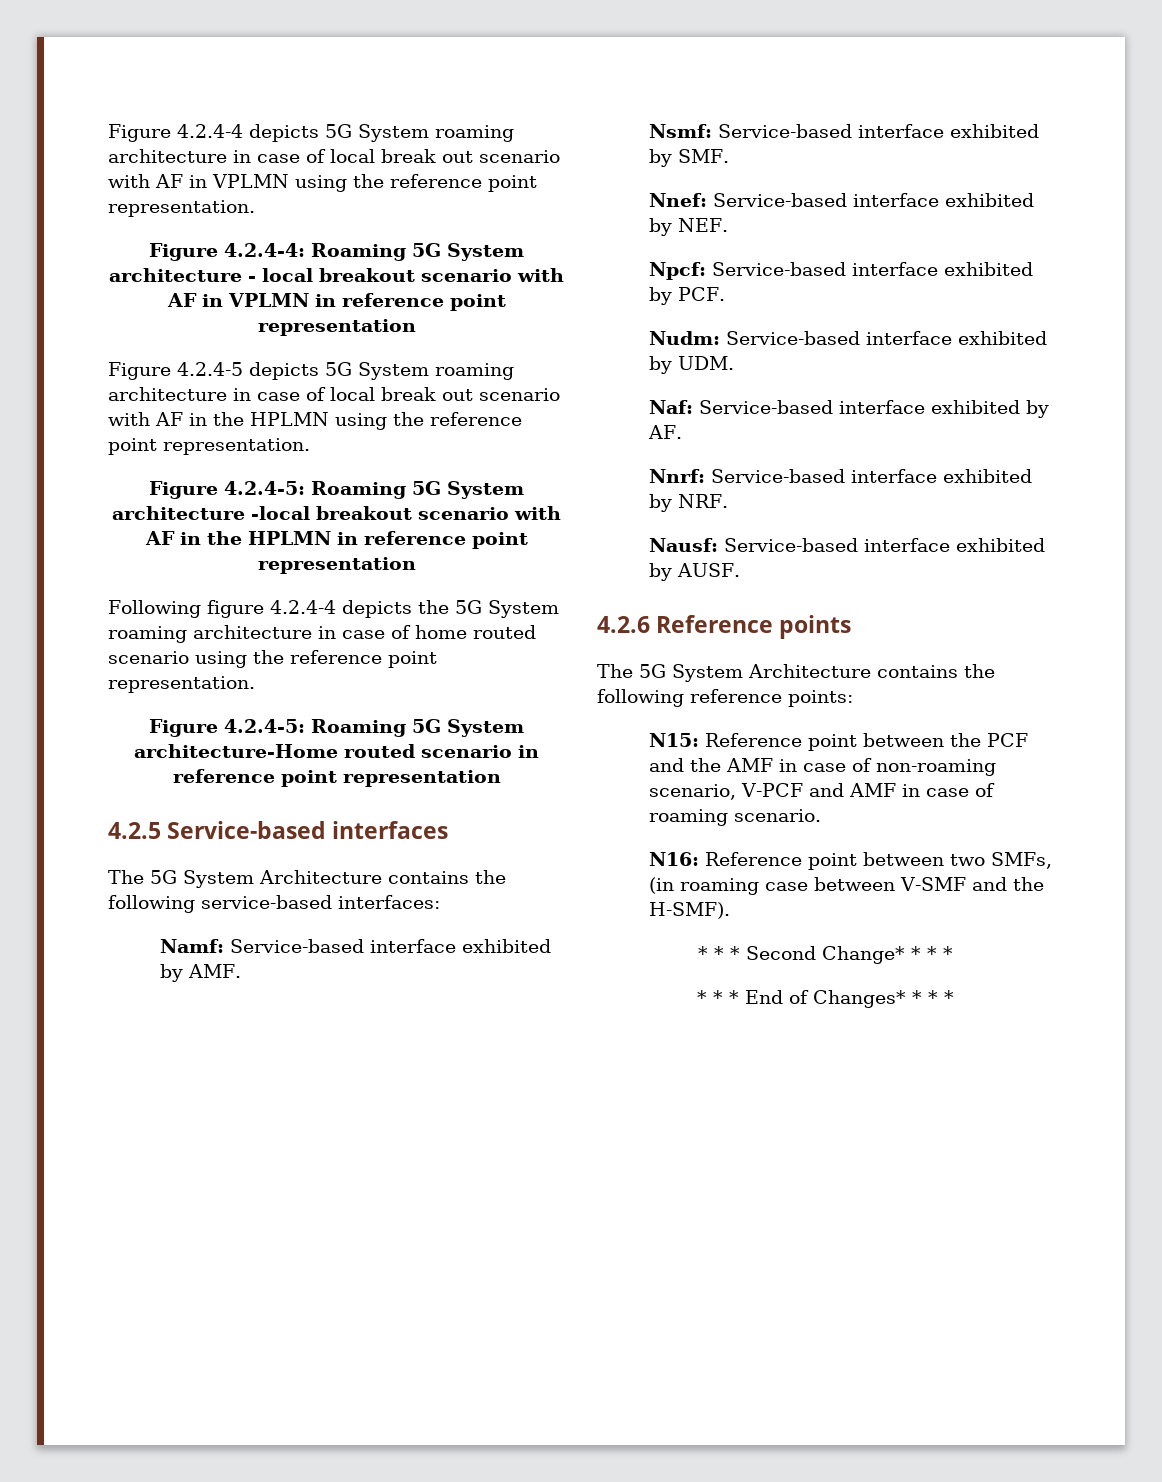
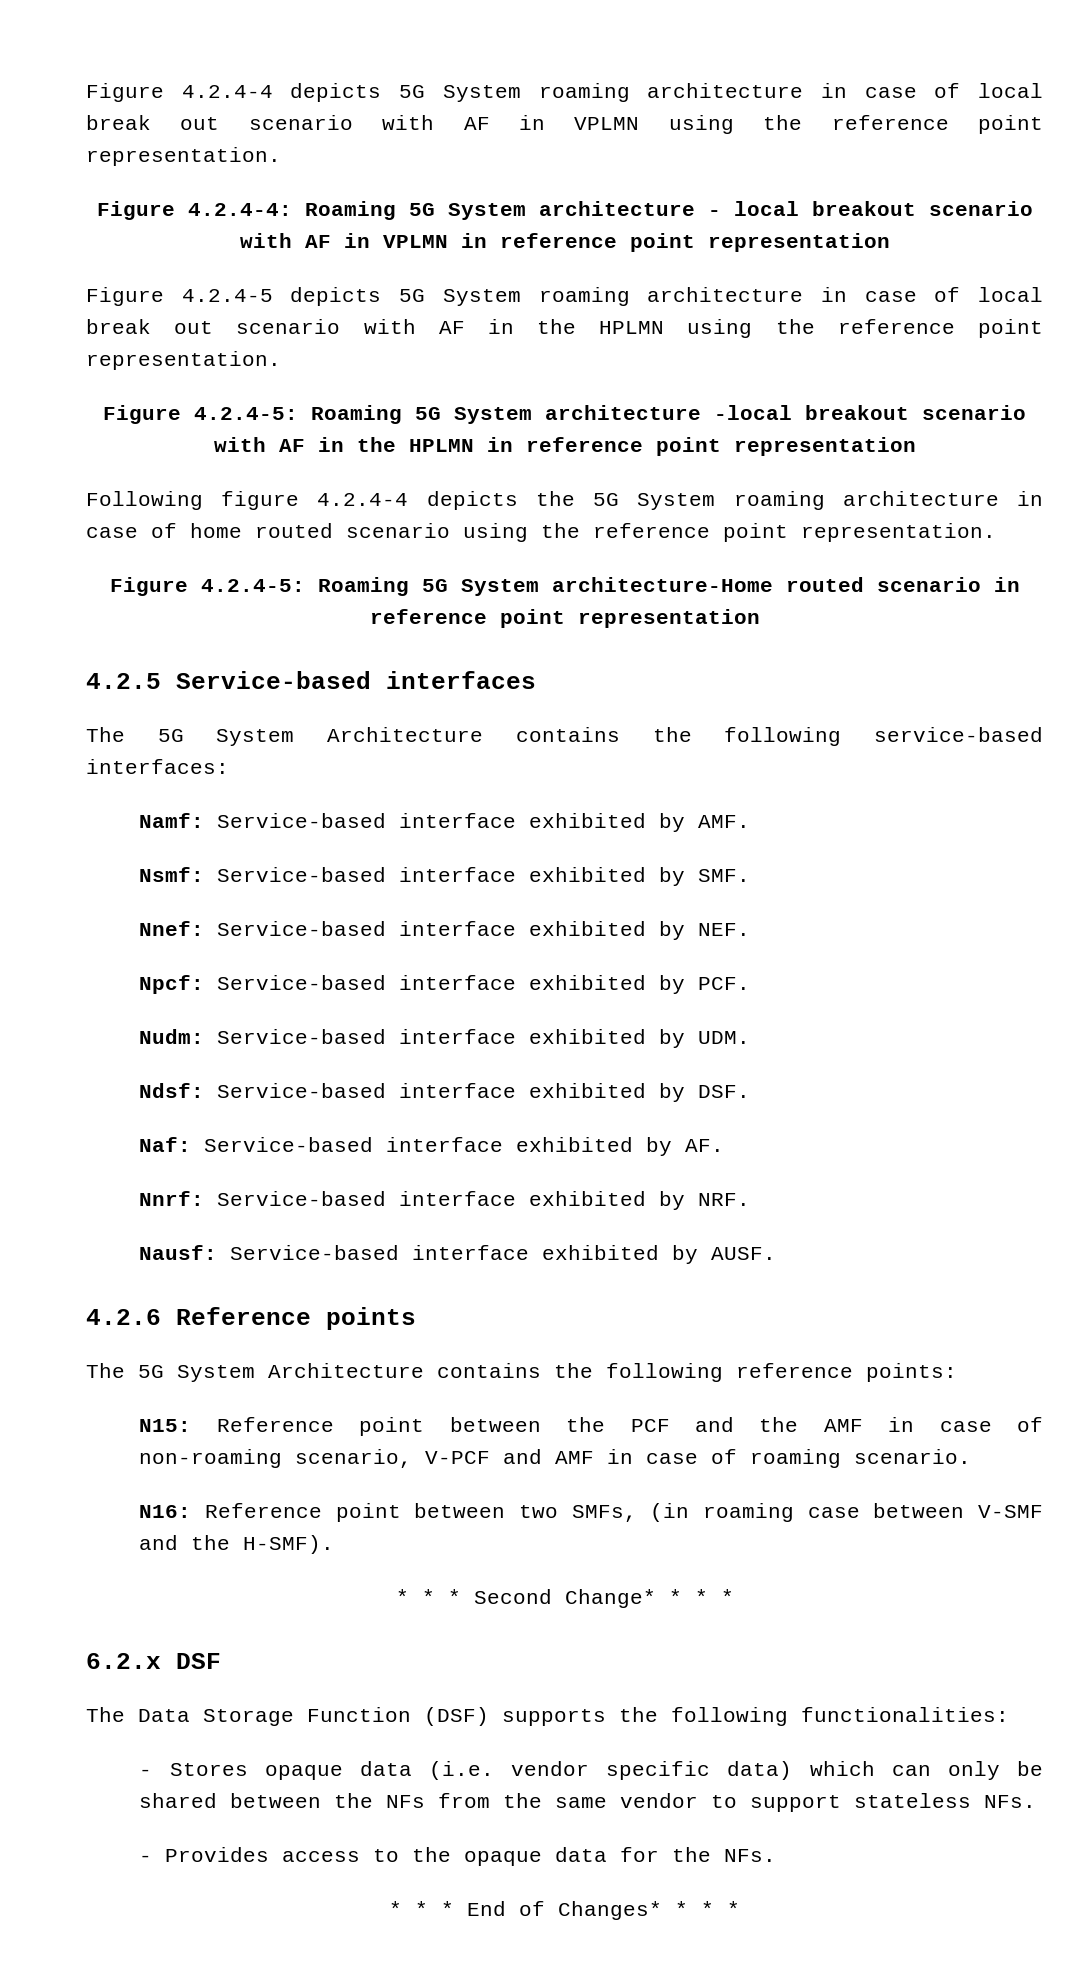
(734, 363) none -> [139,1083,751,1102] // Ndsf: Service-based interface exhibited by DSF.
(953, 953) none -> [86,1653,221,1669] [86,1707,1009,1726] [139,1761,1044,1780] [139,1793,1037,1812] [139,1847,777,1866] // 6.2.x DSF // The Data Storage Function (DSF) supports the following functionalities: // - Stores opaque data (i.e. vendor specific data) which can only be shared between the NFs from the same vendor to support stateless NFs. // - Provides access to the opaque data for the NFs.

